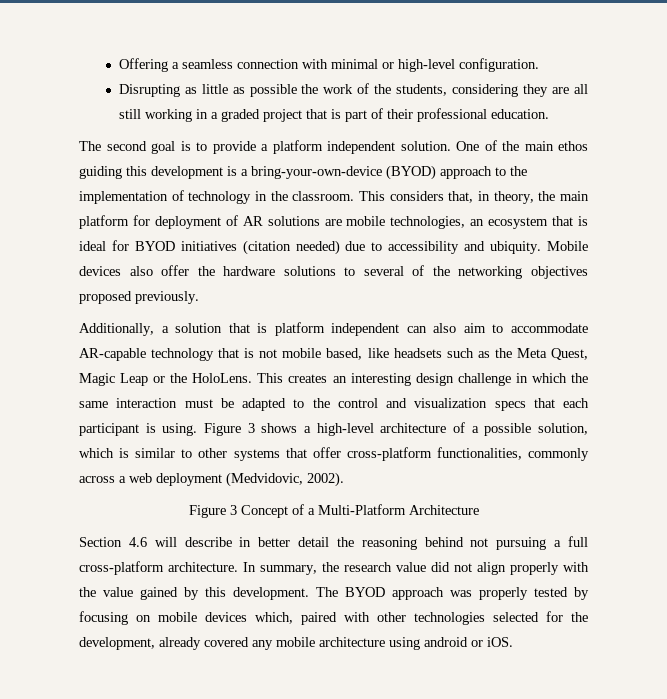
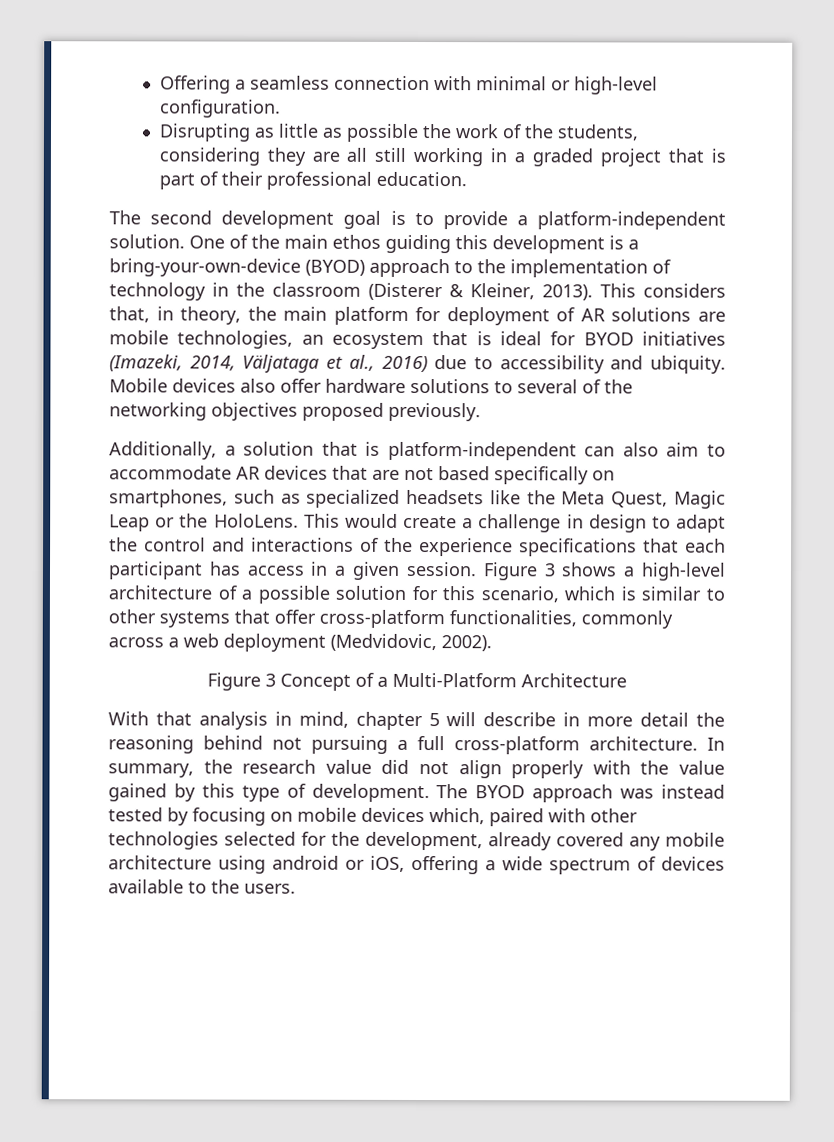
(147, 146) none -> [221,210,335,229] development
[272,140,395,154] platform independent -> [537,211,726,230] platform-independent
[292,191,355,201] classroom. -> [272,282,593,301] classroom (Disterer & Kleiner, 2013).
[242,240,340,255] (citation needed) -> [109,354,428,373] (Imazeki, 2014, Väljataga et al., 2016)
[197,266,215,276] the -> (322, 385) none
[274,322,400,336] platform independent -> [387,441,577,461] platform-independent
[79,348,490,361] AR-capable technology that is not mobile based, like headsets such as -> [236,465,615,485] [109,489,521,508] AR devices that are not based specifically on smartphones, such as specialized headsets like
[288,373,589,386] [79,398,589,411] [79,423,198,436] creates an interesting design challenge in which the same interaction must be adapted to the control and visualization specs that each participant is using. -> [344,513,726,533] [109,537,726,557] [108,561,477,580] would create a challenge in design to adapt the control and interactions of the experience specifications that each participant has access in a given session.
[538,423,588,435] solution, -> [335,585,559,603] solution for this scenario,
[79,537,147,547] Section 4.6 -> [108,711,440,731] With that analysis in mind, chapter 5
[258,537,291,547] better -> [587,716,634,727] more
(226, 592) none -> [241,783,306,802] type of
[479,587,528,600] properly -> [660,784,725,799] instead
[487,637,513,647] iOS. -> [370,855,725,875] [108,879,296,894] iOS, offering a wide spectrum of devices available to the users.

